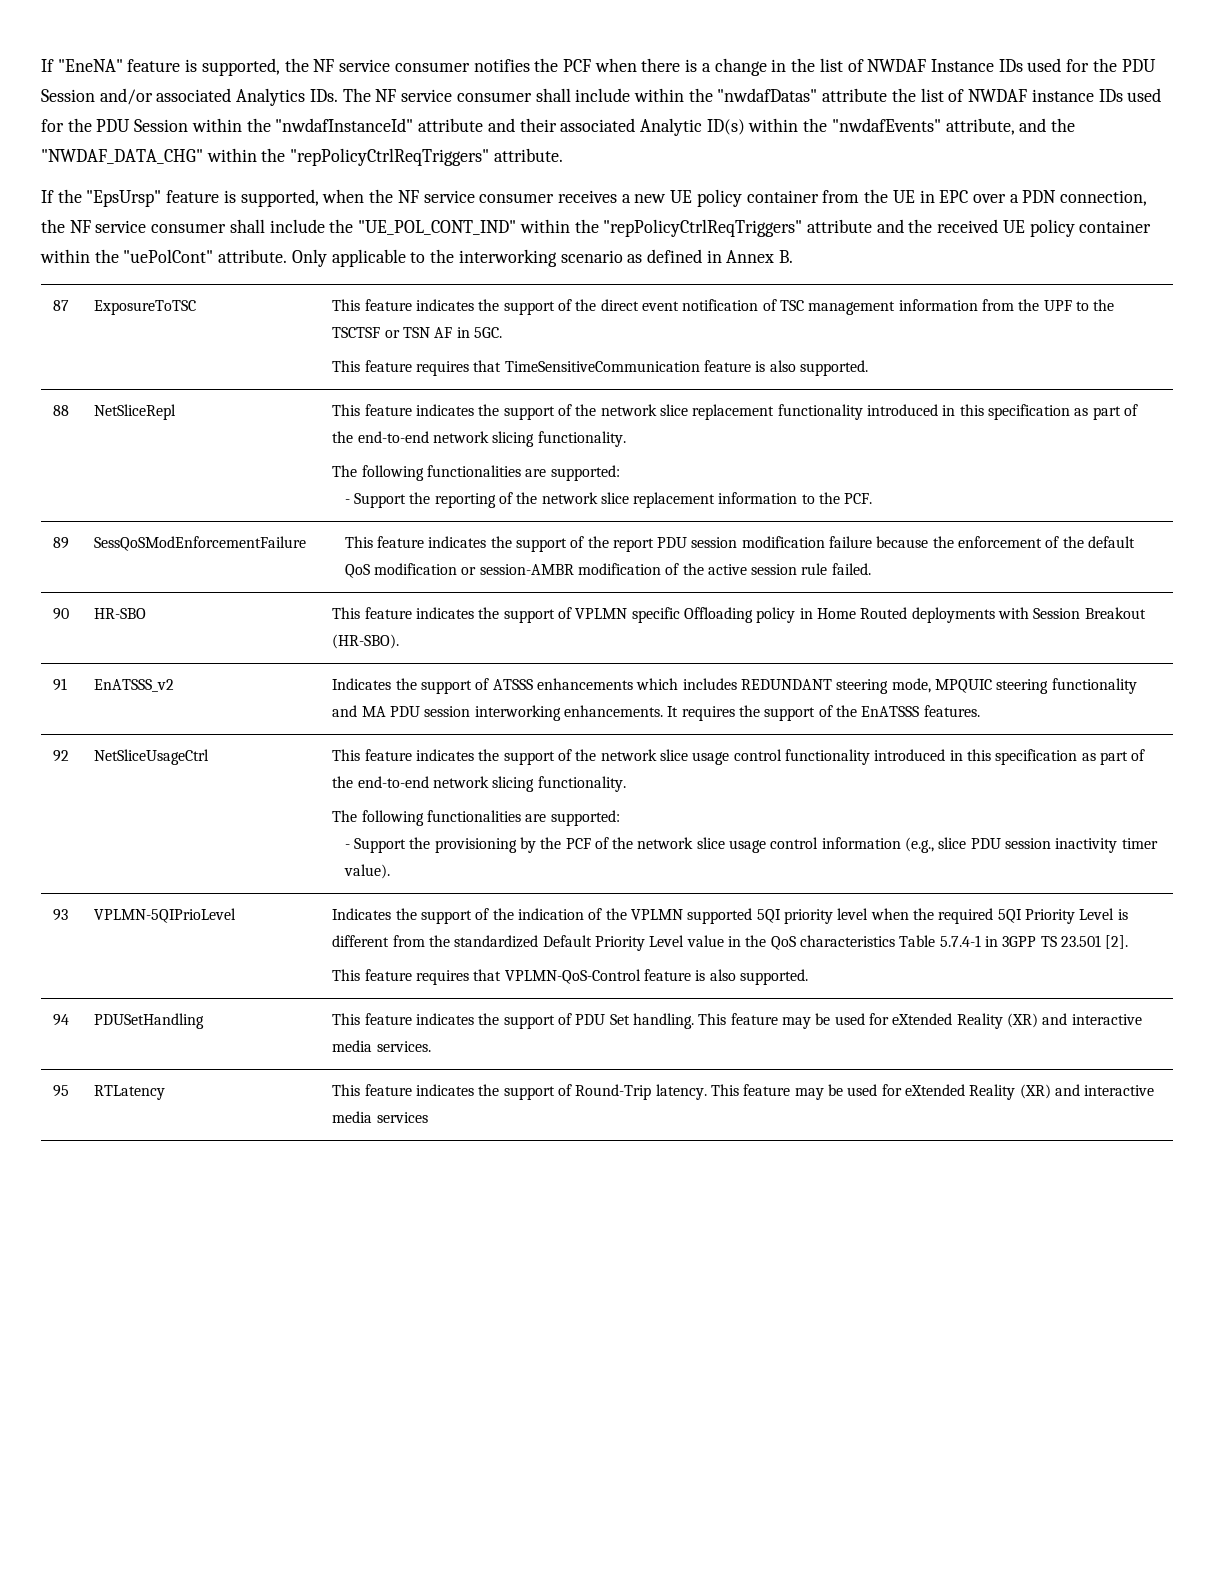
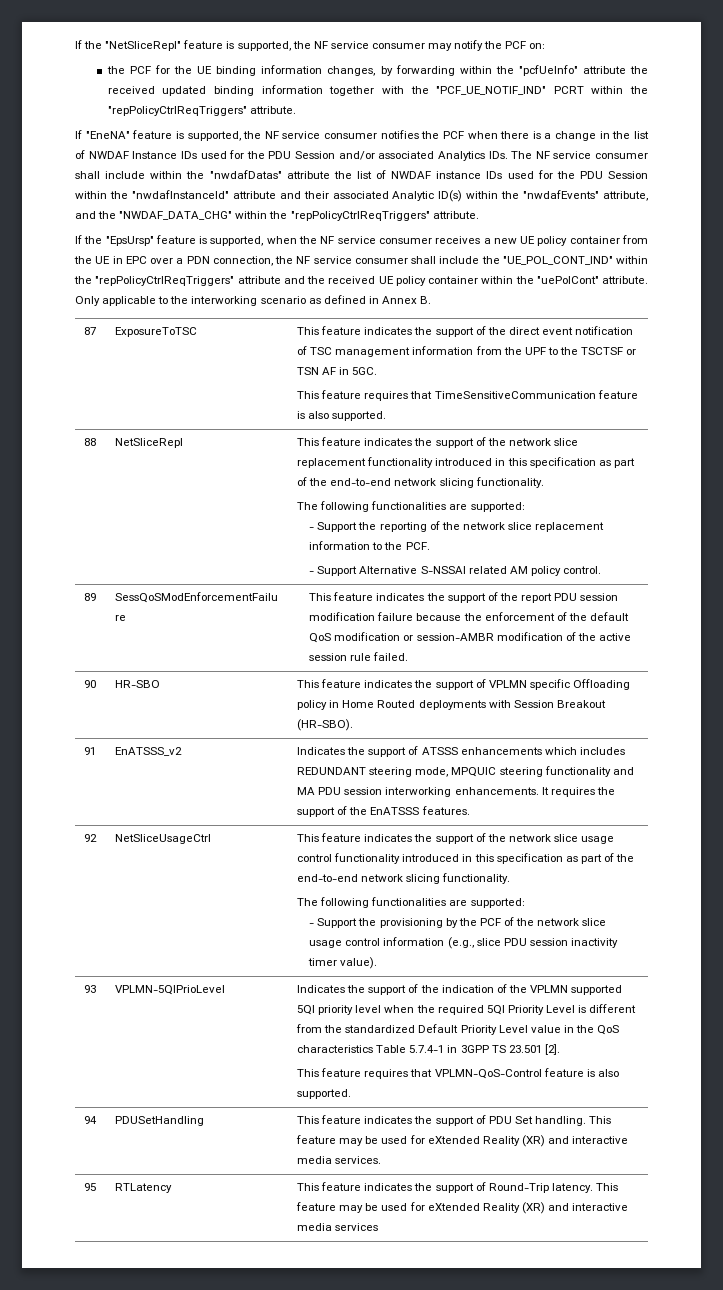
[41,59,54,72] If -> [75,40,546,51] [106,65,648,76] [107,85,649,96] [107,106,296,116] [75,130,82,139] If the "NetSliceRepl" feature is supported, the NF service consumer may notify the PCF on: // the PCF for the UE binding information changes, by forwarding within the "pcfUeInfo" attribute the received updated binding information together with the "PCF_UE_NOTIF_IND" PCRT within the "repPolicyCtrlReqTriggers" attribute. // If
(873, 498) none -> [309,566,601,576] // - Support Alternative S-NSSAI related AM policy control.

